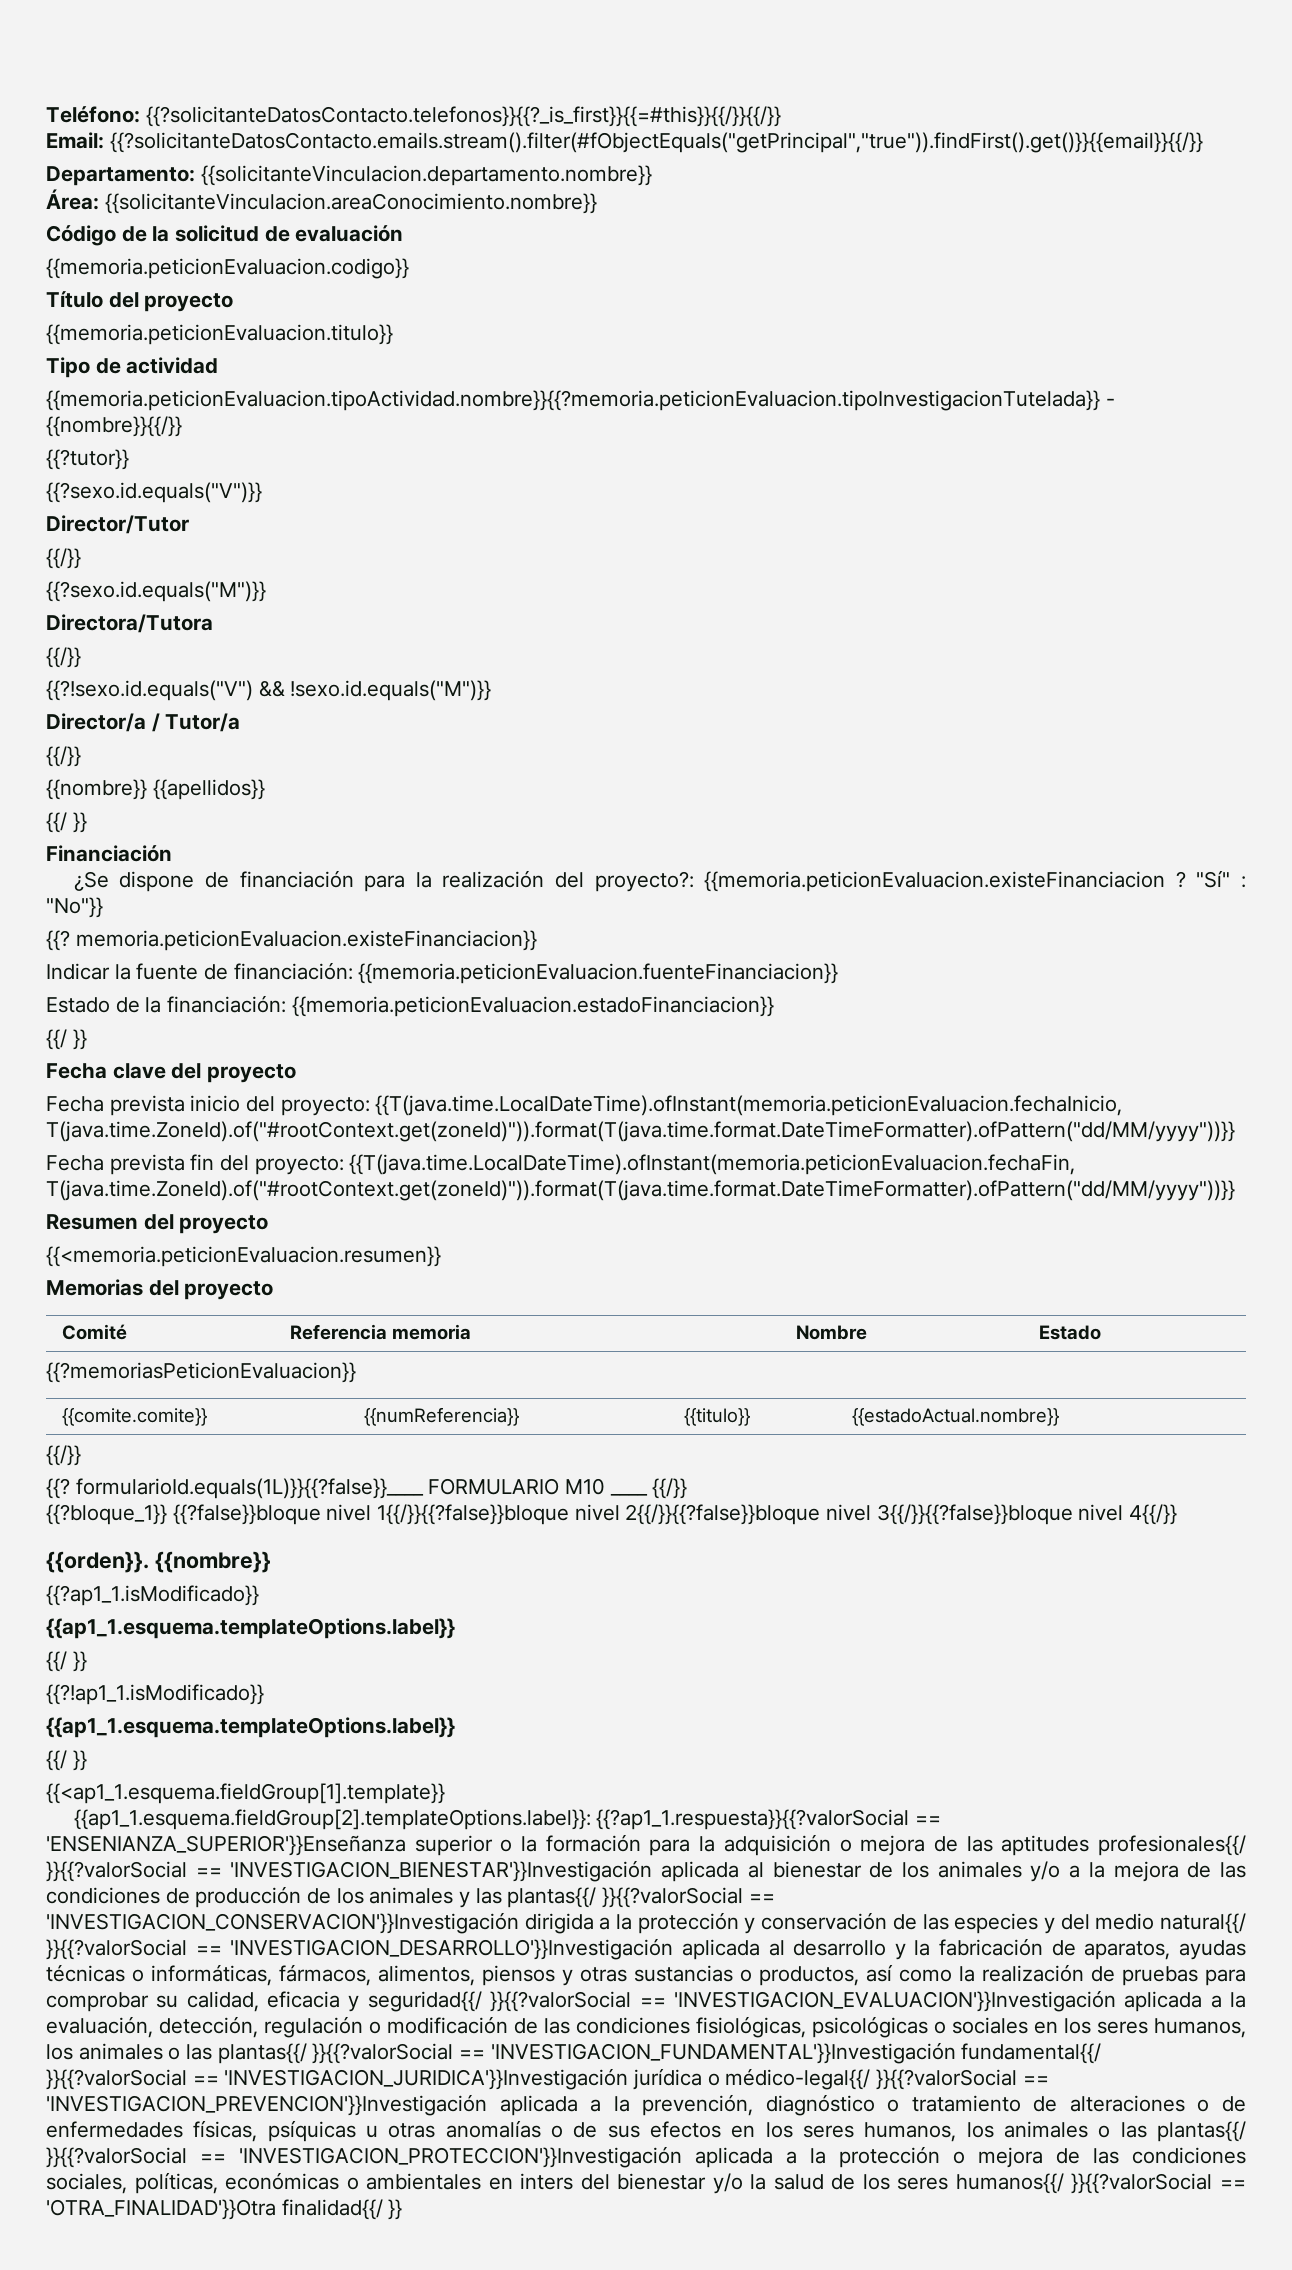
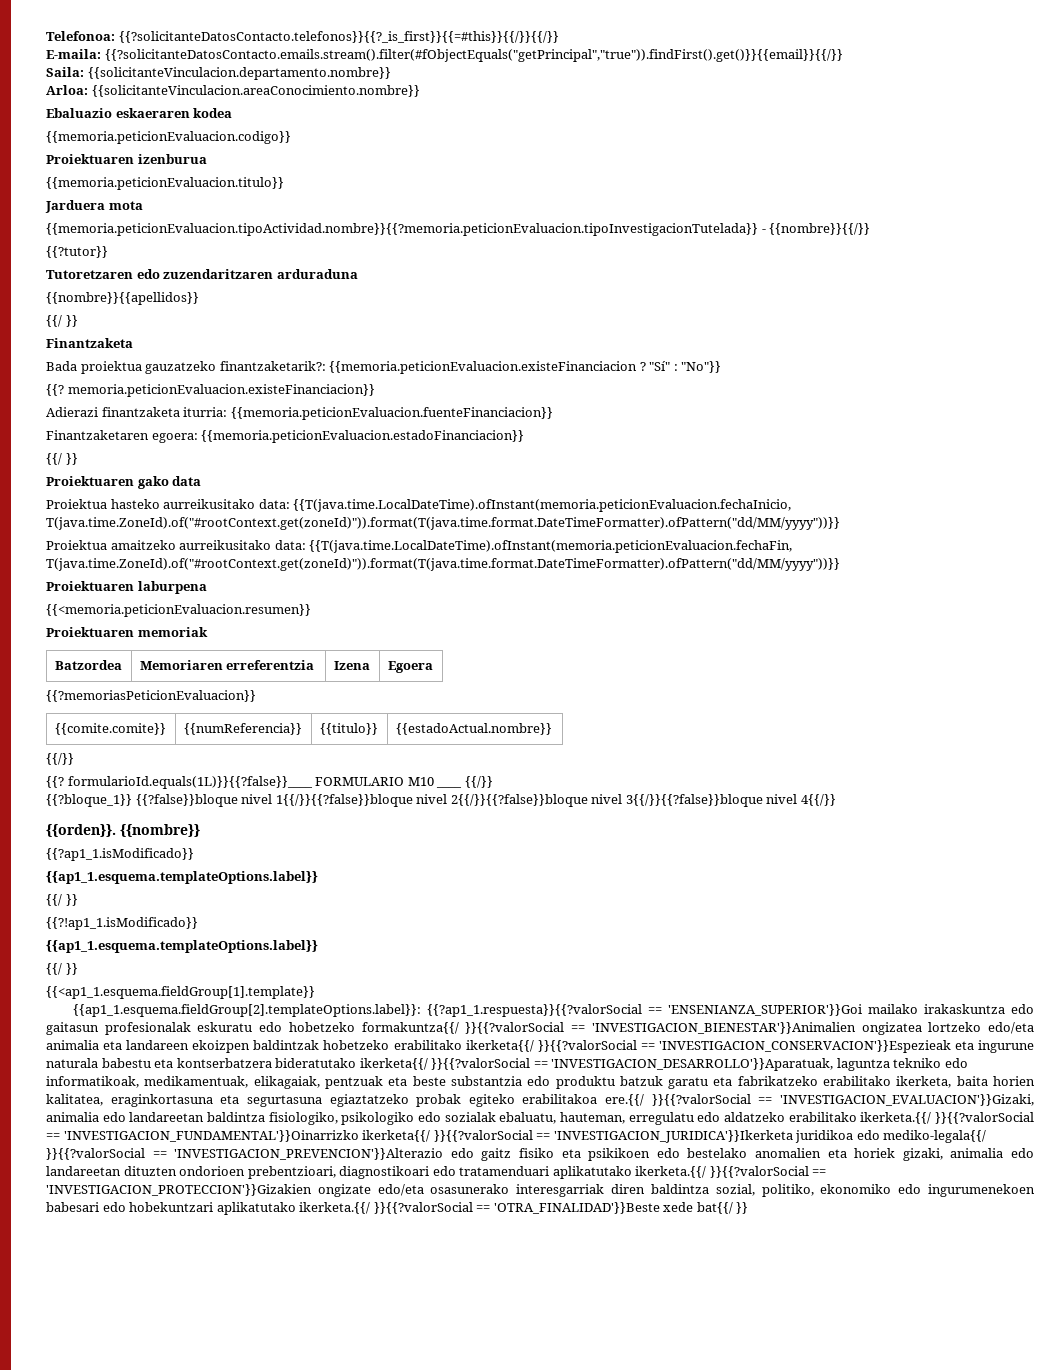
[46,106,140,123] Teléfono: -> [46,31,115,41] Telefonoa:
[46,132,104,149] Email: -> [46,49,101,59] E-maila:
[46,166,195,186] Departamento: -> [46,67,84,77] Saila:
[46,189,99,210] Área: -> [46,85,88,95] Arloa:
[46,225,404,246] [46,258,409,279] [46,291,234,312] [46,324,393,345] [46,357,219,378] [46,390,1115,411] [46,416,182,437] [46,449,129,470] [46,482,262,503] [46,515,189,534] [46,548,81,569] [46,581,266,602] [46,614,213,633] [46,647,81,668] [46,680,492,701] [46,713,241,732] [46,746,81,767] [46,779,265,800] [46,812,87,833] [46,845,172,862] [73,870,694,892] Código de la solicitud de evaluación // {{memoria.peticionEvaluacion.codigo}} // Título del proyecto // {{memoria.peticionEvaluacion.titulo}} // Tipo de actividad // {{memoria.peticionEvaluacion.tipoActividad.nombre}}{{?memoria.peticionEvaluacion.tipoInvestigacionTutelada}} - {{nombre}}{{/}} // {{?tutor}} // {{?sexo.id.equals("V")}} // Director/Tutor // {{/}} // {{?sexo.id.equals("M")}} // Directora/Tutora // {{/}} // {{?!sexo.id.equals("V") && !sexo.id.equals("M")}} // Director/a / Tutor/a // {{/}} // {{nombre}} {{apellidos}} // {{/ }} // Financiación // ¿Se dispone de financiación para la realización del proyecto?: -> [46,108,233,118] [46,131,291,144] [46,154,207,164] [46,177,284,190] [45,200,143,213] [46,223,871,236] [46,246,108,258] [46,269,358,279] [46,292,199,305] [46,315,78,327] [46,338,133,348] [46,361,326,374] Ebaluazio eskaeraren kodea // {{memoria.peticionEvaluacion.codigo}} // Proiektuaren izenburua // {{memoria.peticionEvaluacion.titulo}} // Jarduera mota // {{memoria.peticionEvaluacion.tipoActividad.nombre}}{{?memoria.peticionEvaluacion.tipoInvestigacionTutelada}} - {{nombre}}{{/}} // {{?tutor}} // Tutoretzaren edo zuzendaritzaren arduraduna // {{nombre}}{{apellidos}} // {{/ }} // Finantzaketa // Bada proiektua gauzatzeko finantzaketarik?:
[46,962,839,984] [46,995,774,1017] [46,1029,87,1050] [46,1063,297,1083] [46,1095,1123,1116] [46,1121,1235,1142] [46,1154,1076,1175] [46,1180,1235,1201] [46,1214,269,1234] [46,1246,441,1267] [46,1279,274,1300] [61,1324,127,1340] [289,1324,471,1340] [795,1325,867,1340] [1038,1325,1101,1340] Indicar la fuente de financiación: {{memoria.peticionEvaluacion.fuenteFinanciacion}} // Estado de la financiación: {{memoria.peticionEvaluacion.estadoFinanciacion}} // {{/ }} // Fecha clave del proyecto // Fecha prevista inicio del proyecto: {{T(java.time.LocalDateTime).ofInstant(memoria.peticionEvaluacion.fechaInicio, T(java.time.ZoneId).of("#rootContext.get(zoneId)")).format(T(java.time.format.DateTimeFormatter).ofPattern("dd/MM/yyyy"))}} // Fecha prevista fin del proyecto: {{T(java.time.LocalDateTime).ofInstant(memoria.peticionEvaluacion.fechaFin, T(java.time.ZoneId).of("#rootContext.get(zoneId)")).format(T(java.time.format.DateTimeFormatter).ofPattern("dd/MM/yyyy"))}} // Resumen del proyecto // {{<memoria.peticionEvaluacion.resumen}} // Memorias del proyecto // Comité | Referencia memoria | Nombre | Estado -> [46,407,553,420] [46,430,525,443] [46,453,78,465] [46,476,202,489] [46,499,792,512] [46,517,840,530] [46,540,793,553] [46,558,840,571] [46,581,207,594] [46,604,311,617] [46,627,208,637] [54,660,122,670] [139,660,315,670] [333,661,370,670] [387,661,433,673] Adierazi finantzaketa iturria: {{memoria.peticionEvaluacion.fuenteFinanciacion}} // Finantzaketaren egoera: {{memoria.peticionEvaluacion.estadoFinanciacion}} // {{/ }} // Proiektuaren gako data // Proiektua hasteko aurreikusitako data: {{T(java.time.LocalDateTime).ofInstant(memoria.peticionEvaluacion.fechaInicio, T(java.time.ZoneId).of("#rootContext.get(zoneId)")).format(T(java.time.format.DateTimeFormatter).ofPattern("dd/MM/yyyy"))}} // Proiektua amaitzeko aurreikusitako data: {{T(java.time.LocalDateTime).ofInstant(memoria.peticionEvaluacion.fechaFin, T(java.time.ZoneId).of("#rootContext.get(zoneId)")).format(T(java.time.format.DateTimeFormatter).ofPattern("dd/MM/yyyy"))}} // Proiektuaren laburpena // {{<memoria.peticionEvaluacion.resumen}} // Proiektuaren memoriak // Batzordea | Memoriaren erreferentzia | Izena | Egoera
[46,1834,1247,1856] [46,1860,1246,1882] [46,1886,775,1908] [46,1912,1247,1934] [46,1938,1246,1960] [46,1964,1246,1986] [46,1990,1246,2012] [46,2016,1246,2038] [46,2042,1102,2064] [46,2068,1049,2090] [46,2094,1246,2116] [46,2120,1247,2142] [46,2146,1246,2168] [46,2172,1246,2194] [46,2199,383,2220] 'ENSENIANZA_SUPERIOR'}}Enseñanza superior o la formación para la adquisición o mejora de las aptitudes profesionales{{/ }}{{?valorSocial == 'INVESTIGACION_BIENESTAR'}}Investigación aplicada al bienestar de los animales y/o a la mejora de las condiciones de producción de los animales y las plantas{{/ }}{{?valorSocial == 'INVESTIGACION_CONSERVACION'}}Investigación dirigida a la protección y conservación de las especies y del medio natural{{/ }}{{?valorSocial == 'INVESTIGACION_DESARROLLO'}}Investigación aplicada al desarrollo y la fabricación de aparatos, ayudas técnicas o informáticas, fármacos, alimentos, piensos y otras sustancias o productos, así como la realización de pruebas para comprobar su calidad, eficacia y seguridad{{/ }}{{?valorSocial == 'INVESTIGACION_EVALUACION'}}Investigación aplicada a la evaluación, detección, regulación o modificación de las condiciones fisiológicas, psicológicas o sociales en los seres humanos, los animales o las plantas{{/ }}{{?valorSocial == 'INVESTIGACION_FUNDAMENTAL'}}Investigación fundamental{{/ }}{{?valorSocial == 'INVESTIGACION_JURIDICA'}}Investigación jurídica o médico-legal{{/ }}{{?valorSocial == 'INVESTIGACION_PREVENCION'}}Investigación aplicada a la prevención, diagnóstico o tratamiento de alteraciones o de enfermedades físicas, psíquicas u otras anomalías o de sus efectos en los seres humanos, los animales o las plantas{{/ }}{{?valorSocial == 'INVESTIGACION_PROTECCION'}}Investigación aplicada a la protección o mejora de las condiciones sociales, políticas, económicas o ambientales en inters del bienestar y/o la salud de los seres humanos{{/ }}{{?valorSocial == 'OTRA_FINALIDAD'}}Otra finalidad{{/ -> [667,1004,1034,1016] [46,1022,1034,1035] [46,1040,1034,1053] [46,1058,968,1071] [46,1076,1035,1089] [46,1094,1034,1107] [46,1112,1034,1125] [46,1130,987,1143] [46,1148,1035,1161] [46,1166,827,1179] [46,1184,1036,1197] [46,1202,733,1215] 'ENSENIANZA_SUPERIOR'}}Goi mailako irakaskuntza edo gaitasun profesionalak eskuratu edo hobetzeko formakuntza{{/ }}{{?valorSocial == 'INVESTIGACION_BIENESTAR'}}Animalien ongizatea lortzeko edo/eta animalia eta landareen ekoizpen baldintzak hobetzeko erabilitako ikerketa{{/ }}{{?valorSocial == 'INVESTIGACION_CONSERVACION'}}Espezieak eta ingurune naturala babestu eta kontserbatzera bideratutako ikerketa{{/ }}{{?valorSocial == 'INVESTIGACION_DESARROLLO'}}Aparatuak, laguntza tekniko edo informatikoak, medikamentuak, elikagaiak, pentzuak eta beste substantzia edo produktu batzuk garatu eta fabrikatzeko erabilitako ikerketa, baita horien kalitatea, eraginkortasuna eta segurtasuna egiaztatzeko probak egiteko erabilitakoa ere.{{/ }}{{?valorSocial == 'INVESTIGACION_EVALUACION'}}Gizaki, animalia edo landareetan baldintza fisiologiko, psikologiko edo sozialak ebaluatu, hauteman, erregulatu edo aldatzeko erabilitako ikerketa.{{/ }}{{?valorSocial == 'INVESTIGACION_FUNDAMENTAL'}}Oinarrizko ikerketa{{/ }}{{?valorSocial == 'INVESTIGACION_JURIDICA'}}Ikerketa juridikoa edo mediko-legala{{/ }}{{?valorSocial == 'INVESTIGACION_PREVENCION'}}Alterazio edo gaitz fisiko eta psikikoen edo bestelako anomalien eta horiek gizaki, animalia edo landareetan dituzten ondorioen prebentzioari, diagnostikoari edo tratamenduari aplikatutako ikerketa.{{/ }}{{?valorSocial == 'INVESTIGACION_PROTECCION'}}Gizakien ongizate edo/eta osasunerako interesgarriak diren baldintza sozial, politiko, ekonomiko edo ingurumenekoen babesari edo hobekuntzari aplikatutako ikerketa.{{/ }}{{?valorSocial == 'OTRA_FINALIDAD'}}Beste xede bat{{/

